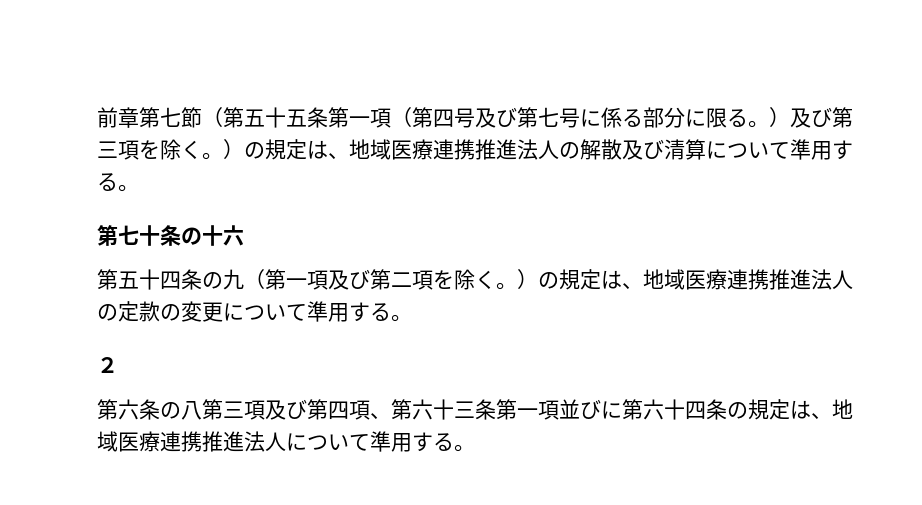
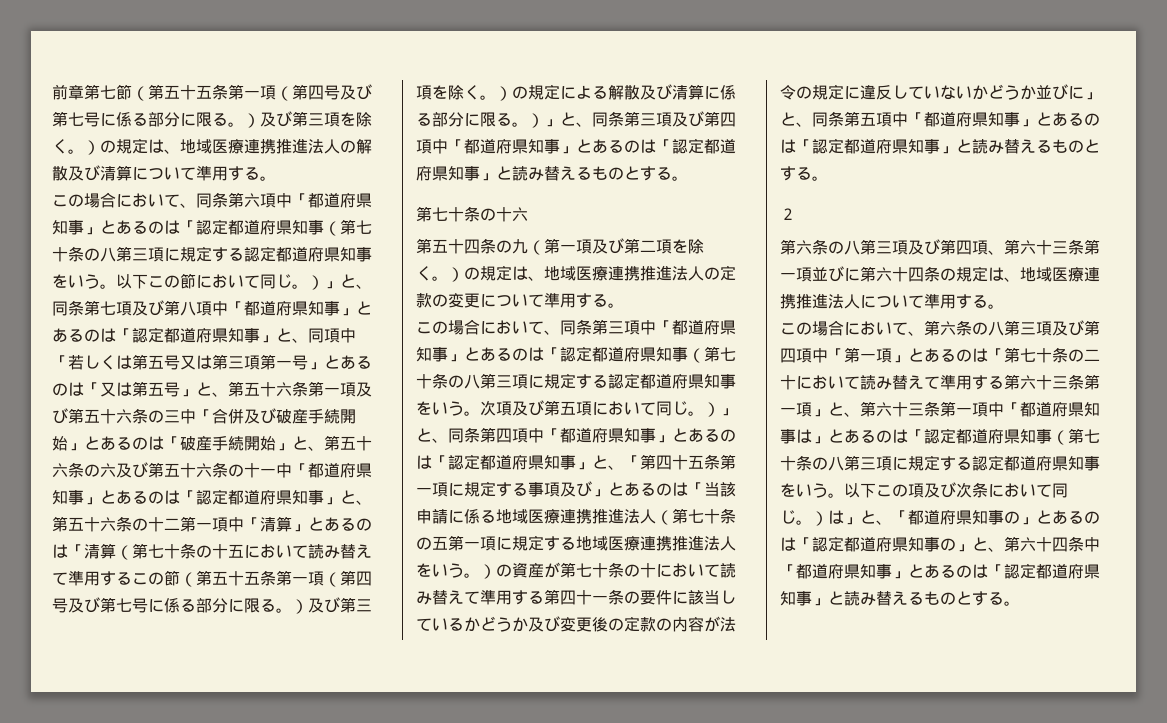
(139, 188) none -> [52,192,372,208] [52,219,372,236] [52,246,372,262] [52,273,372,290] [52,300,372,316] [52,327,356,343] [52,354,372,370] [52,381,372,397] [52,408,356,424] [52,435,372,451] [52,462,372,478] [52,489,372,505] [52,516,372,532] [52,543,372,560] [52,570,372,587] [52,597,372,614] [416,84,736,101] [416,111,736,128] [416,138,736,154] [416,166,688,181] // この場合において、同条第六項中「都道府県知事」とあるのは「認定都道府県知事（第七十条の八第三項に規定する認定都道府県知事をいう。以下この節において同じ。）」と、同条第七項及び第八項中「都道府県知事」とあるのは「認定都道府県知事」と、同項中「若しくは第五号又は第三項第一号」とあるのは「又は第五号」と、第五十六条第一項及び第五十六条の三中「合併及び破産手続開始」とあるのは「破産手続開始」と、第五十六条の六及び第五十六条の十一中「都道府県知事」とあるのは「認定都道府県知事」と、第五十六条の十二第一項中「清算」とあるのは「清算（第七十条の十五において読み替えて準用するこの節（第五十五条第一項（第四号及び第七号に係る部分に限る。）及び第三項を除く。）の規定による解散及び清算に係る部分に限る。）」と、同条第三項及び第四項中「都道府県知事」とあるのは「認定都道府県知事」と読み替えるものとする。
(412, 318) none -> [416,319,736,335] [416,346,736,363] [416,373,736,389] [416,400,736,417] [416,427,736,443] [416,454,736,470] [416,481,736,497] [416,508,736,525] [416,535,736,551] [416,562,736,579] [416,589,736,605] [416,616,736,632] [780,84,1100,100] [780,111,1100,127] [780,138,1100,154] [780,166,828,181] // この場合において、同条第三項中「都道府県知事」とあるのは「認定都道府県知事（第七十条の八第三項に規定する認定都道府県知事をいう。次項及び第五項において同じ。）」と、同条第四項中「都道府県知事」とあるのは「認定都道府県知事」と、「第四十五条第一項に規定する事項及び」とあるのは「当該申請に係る地域医療連携推進法人（第七十条の五第一項に規定する地域医療連携推進法人をいう。）の資産が第七十条の十において読み替えて準用する第四十一条の要件に該当しているかどうか及び変更後の定款の内容が法令の規定に違反していないかどうか並びに」と、同条第五項中「都道府県知事」とあるのは「認定都道府県知事」と読み替えるものとする。
(475, 448) none -> [780,320,1100,336] [780,347,1100,363] [780,374,1100,390] [780,401,1100,417] [780,428,1100,445] [780,455,1100,471] [780,482,1068,498] [780,510,1100,526] [780,536,1100,552] [780,563,1100,579] [780,591,1020,606] // この場合において、第六条の八第三項及び第四項中「第一項」とあるのは「第七十条の二十において読み替えて準用する第六十三条第一項」と、第六十三条第一項中「都道府県知事は」とあるのは「認定都道府県知事（第七十条の八第三項に規定する認定都道府県知事をいう。以下この項及び次条において同じ。）は」と、「都道府県知事の」とあるのは「認定都道府県知事の」と、第六十四条中「都道府県知事」とあるのは「認定都道府県知事」と読み替えるものとする。

